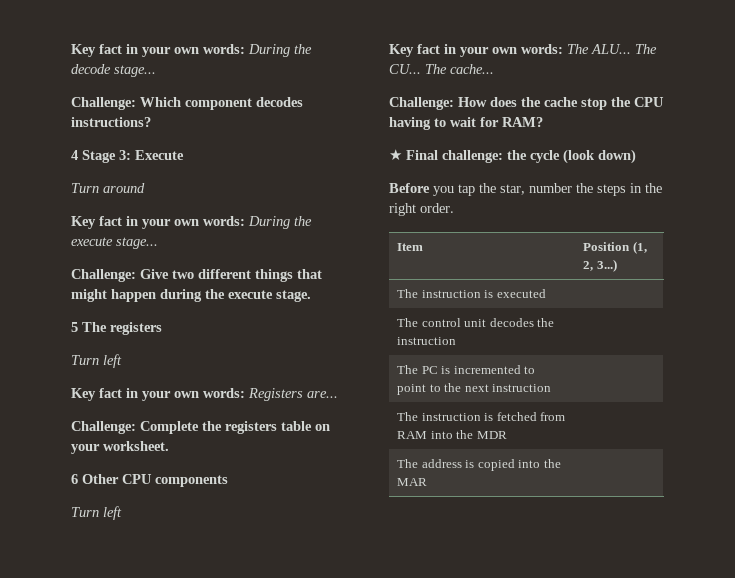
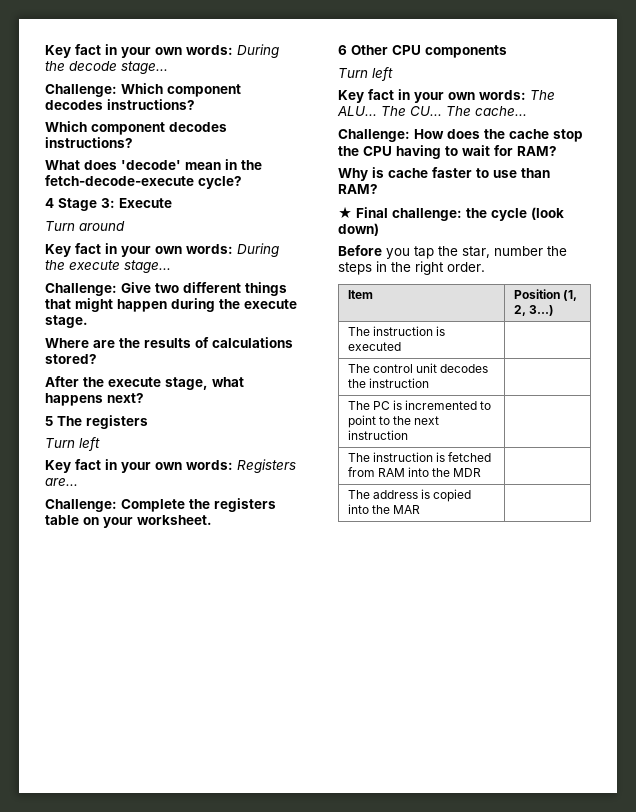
(151, 122) none -> [45,121,227,135] [45,137,133,148] [45,159,262,170] [45,175,242,189] // Which component decodes instructions? // What does 'decode' mean in the fetch-decode-execute cycle?
(311, 296) none -> [45,337,293,348] [45,354,97,364] [45,376,244,390] [45,393,144,406] // Where are the results of calculations stored? // After the execute stage, what happens next?
(543, 122) none -> [338,167,550,181] [338,184,378,194] // Why is cache faster to use than RAM?

